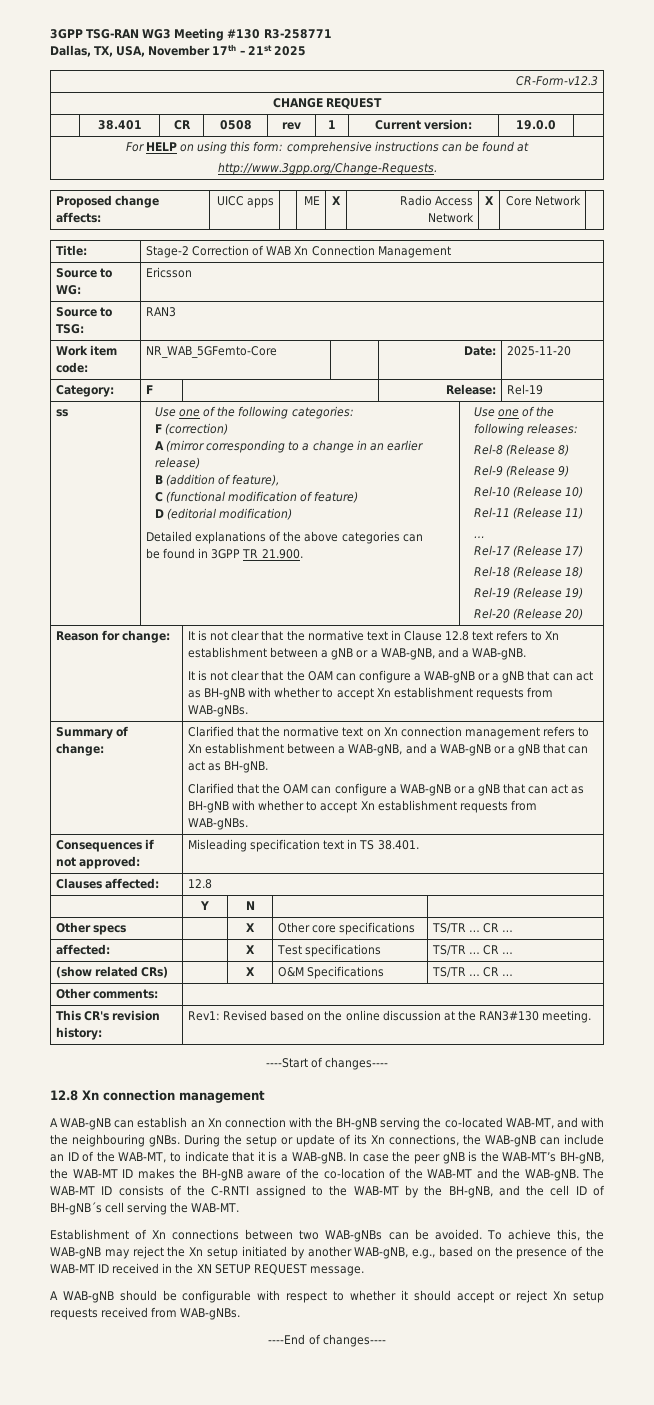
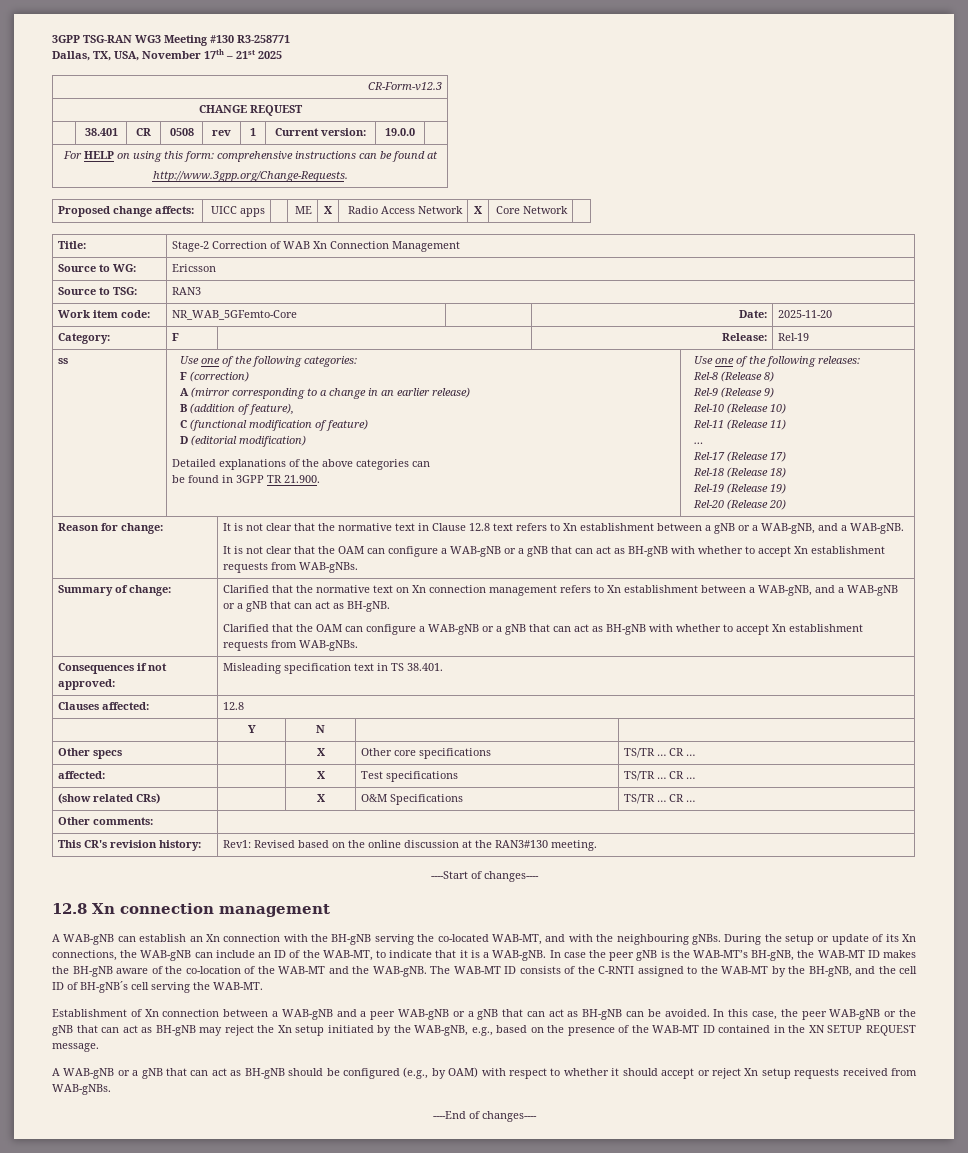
[172,1229,604,1242] [50,1247,101,1259] connections between two WAB-gNBs can be avoided. To achieve this, the WAB-gNB -> [162,1009,916,1020] [52,1025,196,1036] connection between a WAB-gNB and a peer WAB-gNB or a gNB that can act as BH-gNB can be avoided. In this case, the peer WAB-gNB or the gNB that can act as BH-gNB
[307,1246,352,1257] another -> [393,1025,411,1033] the
[112,1263,160,1274] received -> [718,1025,771,1033] contained
[119,1290,252,1303] should be configurable -> [117,1067,479,1079] or a gNB that can act as BH-gNB should be configured (e.g., by OAM)

